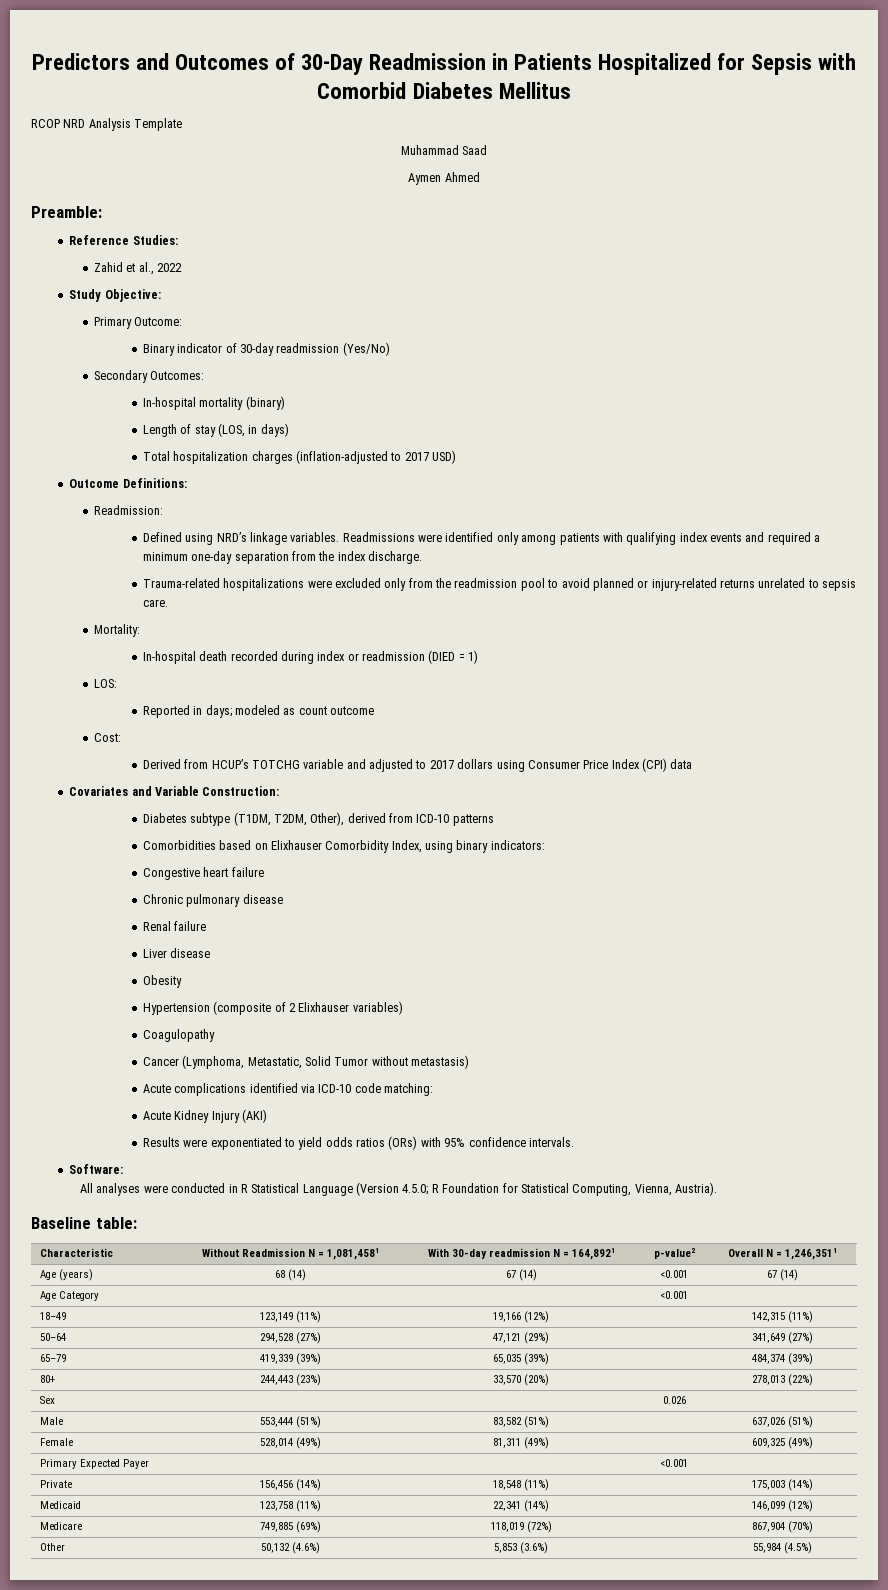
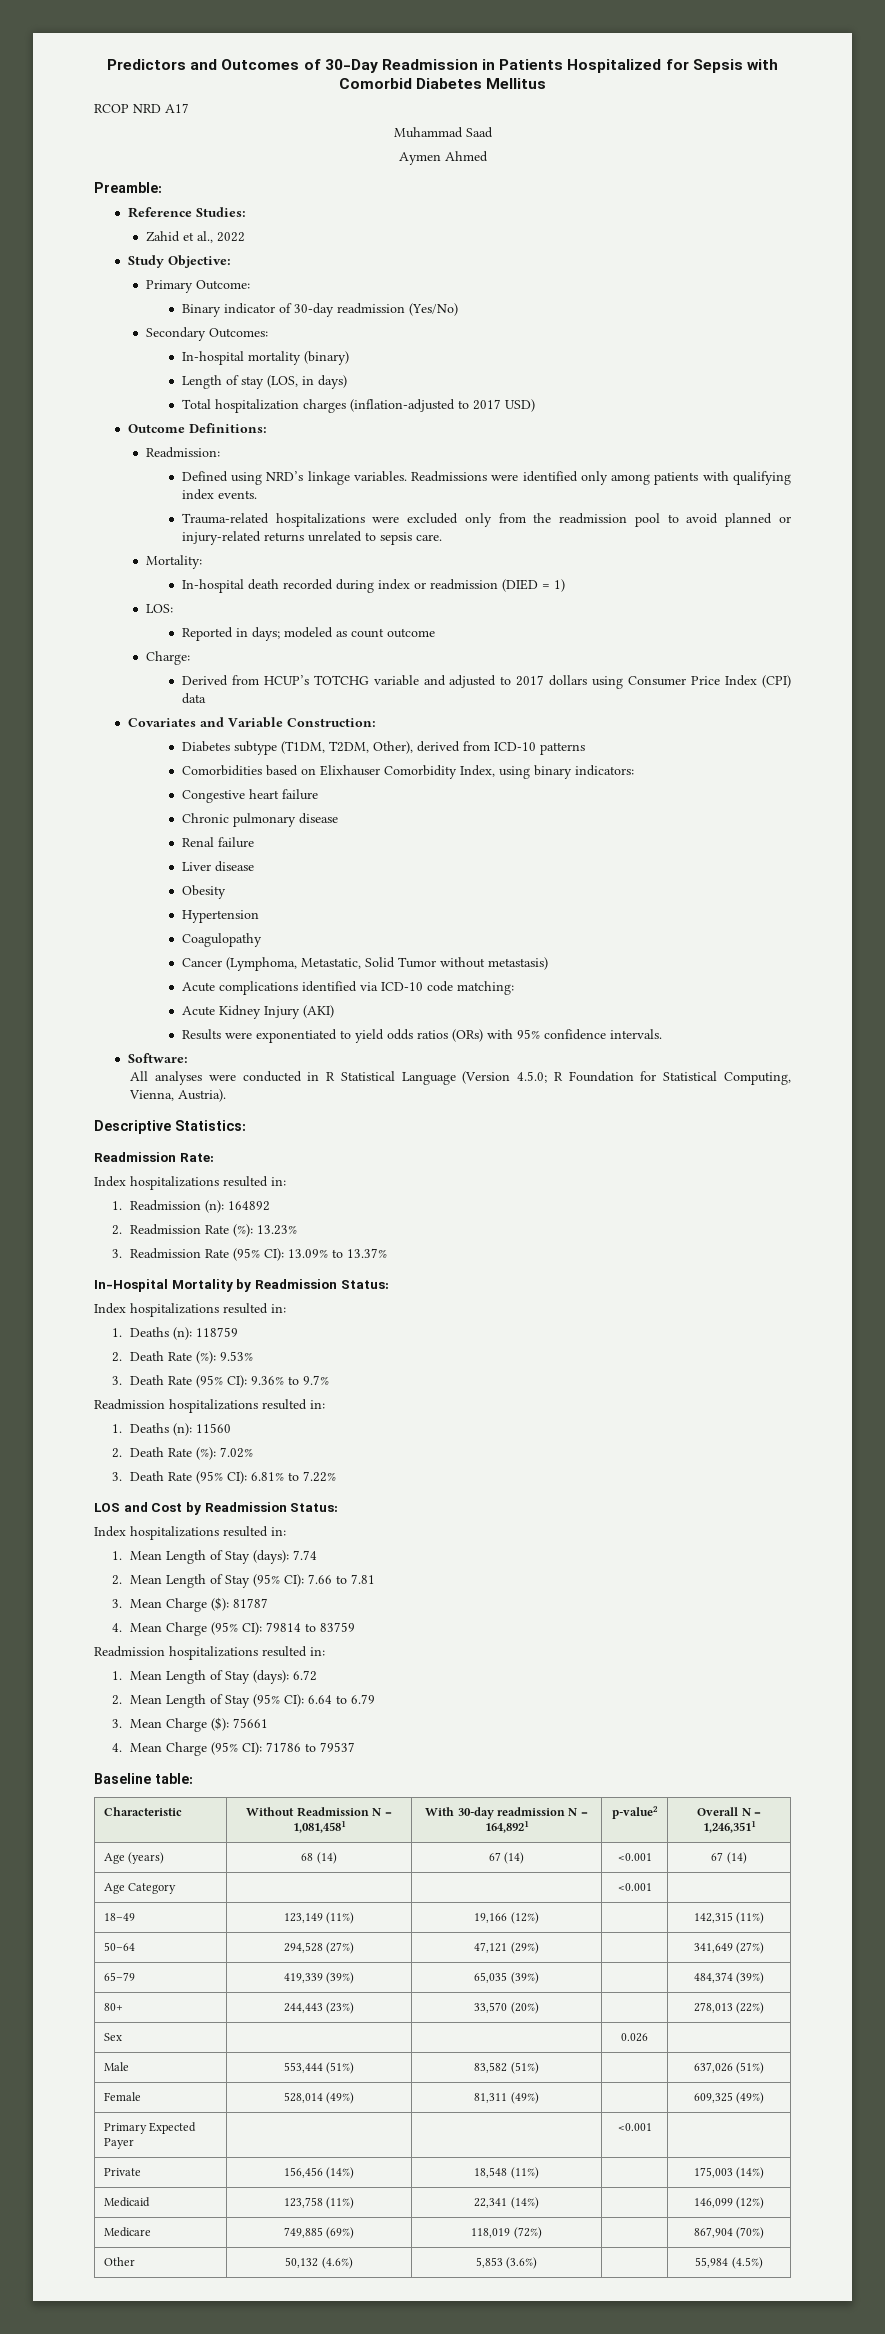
[88,118,183,131] Analysis Template -> [165,103,189,113] A17
[710,532,821,545] [142,551,423,564] events and required a minimum one-day separation from the index discharge. -> [217,490,257,499] events.
[93,733,121,742] Cost: -> [145,651,190,665] Charge:
[213,1001,403,1015] (composite of 2 Elixhauser variables) -> (259, 916) none
(718, 1189) none -> [94,1120,246,1134] [94,1152,214,1162] [94,1176,286,1190] [112,1200,271,1213] [112,1224,298,1237] [112,1248,388,1261] [94,1279,389,1292] [94,1303,286,1317] [112,1327,239,1340] [112,1351,254,1364] [112,1375,330,1388] [94,1399,325,1413] [112,1423,232,1436] [112,1447,254,1460] [112,1471,337,1484] [94,1502,339,1515] [94,1526,286,1540] [112,1550,318,1564] [112,1574,376,1588] [112,1597,269,1612] [112,1622,356,1636] [94,1646,325,1660] [112,1670,318,1684] [112,1694,376,1708] [112,1717,269,1732] [112,1742,356,1756] // Descriptive Statistics: // Readmission Rate: // Index hospitalizations resulted in: // 1. Readmission (n): 164892 // 2. Readmission Rate (%): 13.23% // 3. Readmission Rate (95% CI): 13.09% to 13.37% // In-Hospital Mortality by Readmission Status: // Index hospitalizations resulted in: // 1. Deaths (n): 118759 // 2. Death Rate (%): 9.53% // 3. Death Rate (95% CI): 9.36% to 9.7% // Readmission hospitalizations resulted in: // 1. Deaths (n): 11560 // 2. Death Rate (%): 7.02% // 3. Death Rate (95% CI): 6.81% to 7.22% // LOS and Cost by Readmission Status: // Index hospitalizations resulted in: // 1. Mean Length of Stay (days): 7.74 // 2. Mean Length of Stay (95% CI): 7.66 to 7.81 // 3. Mean Charge ($): 81787 // 4. Mean Charge (95% CI): 79814 to 83759 // Readmission hospitalizations resulted in: // 1. Mean Length of Stay (days): 6.72 // 2. Mean Length of Stay (95% CI): 6.64 to 6.79 // 3. Mean Charge ($): 75661 // 4. Mean Charge (95% CI): 71786 to 79537

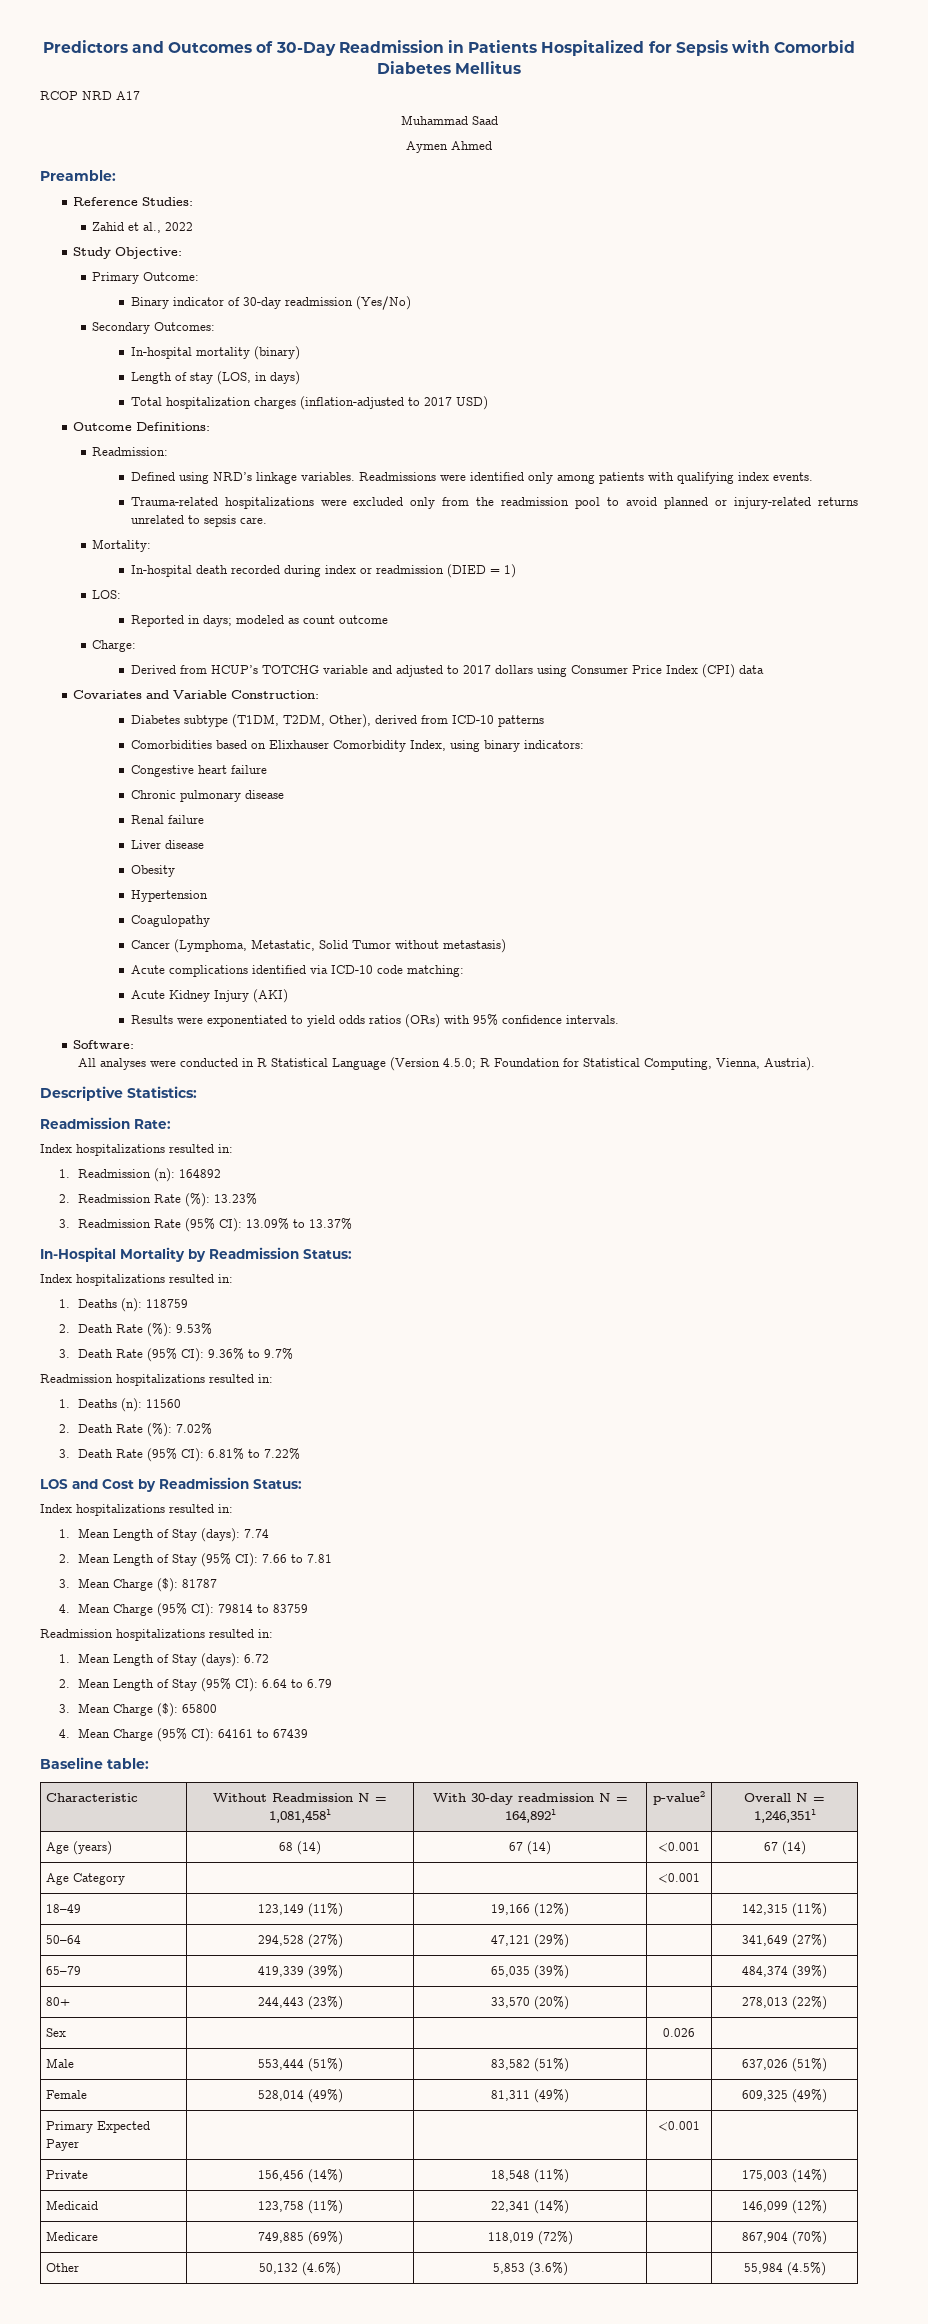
[233,1718,269,1728] [112,1742,356,1756] 75661 // 4. Mean Charge (95% CI): 71786 to 79537 -> [182,1704,218,1713] [59,1728,309,1742] 65800 // 4. Mean Charge (95% CI): 64161 to 67439

